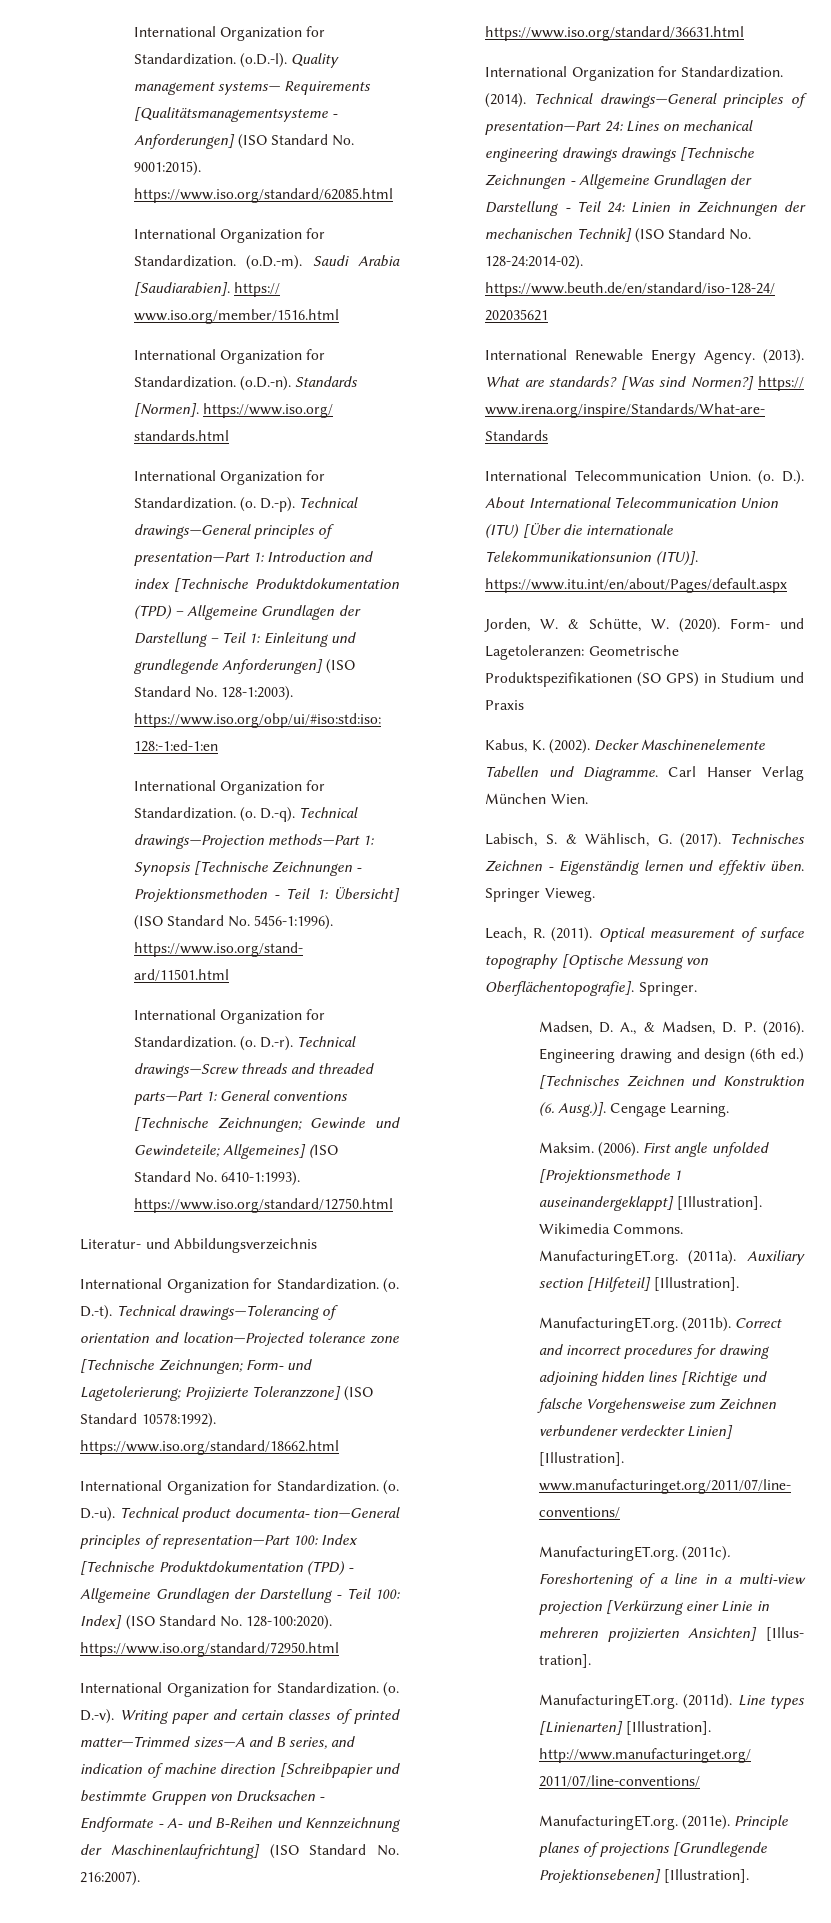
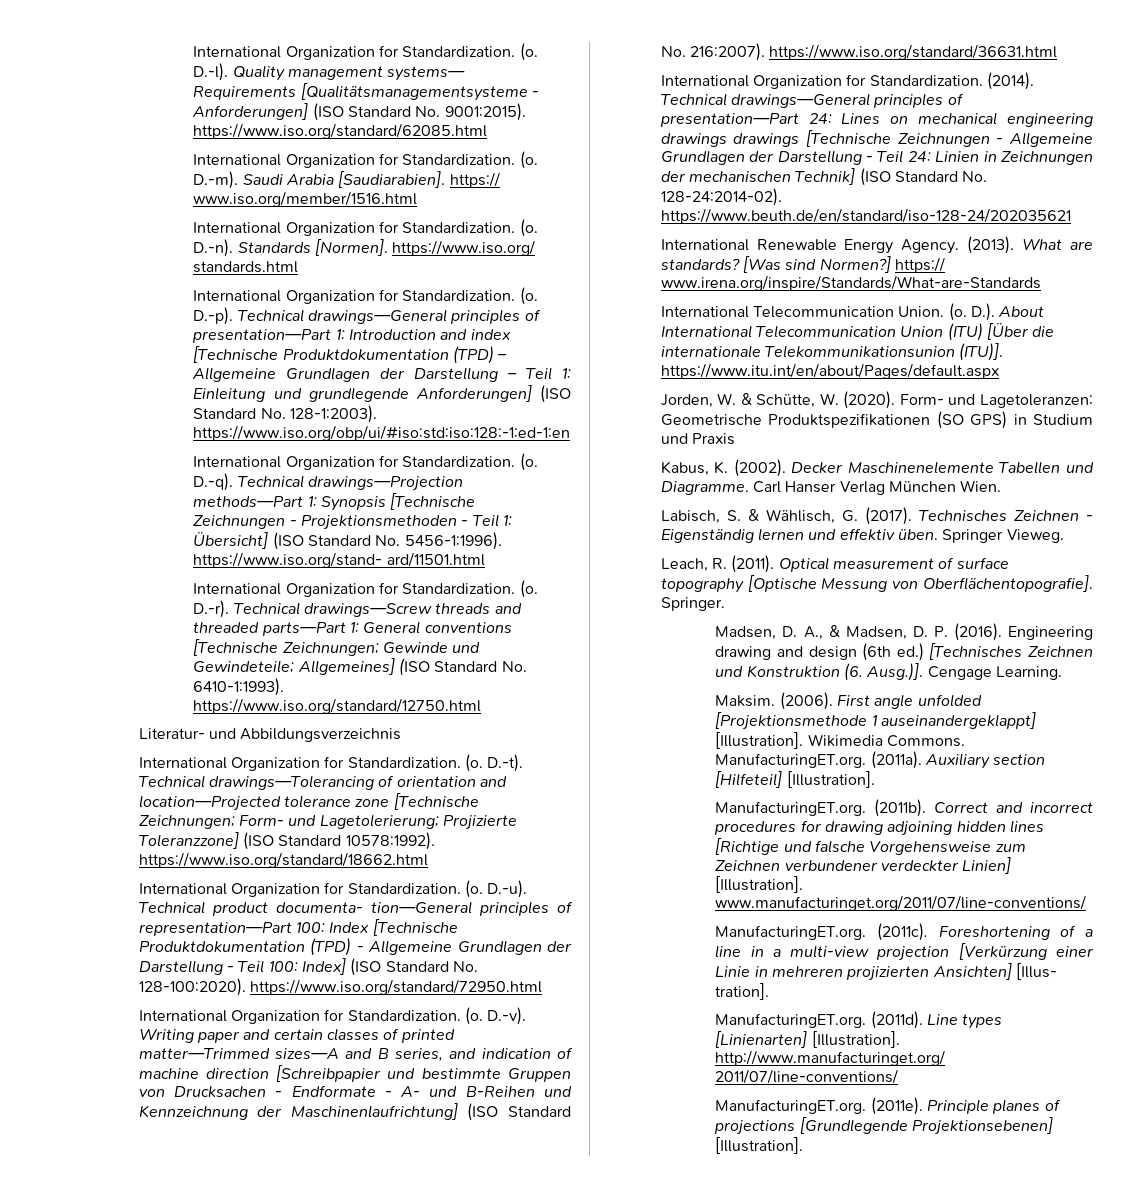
[133,26,326,41] [133,53,288,68] International Organization for Standardization. (o.D.-l). -> [193,43,538,61] [193,63,229,81] International Organization for Standardization. (o. D.-l).
[246,255,303,270] (o.D.-m). -> [519,151,538,169] [193,171,239,189] (o. D.-m).
[240,376,292,391] (o.D.-n). -> [519,219,538,237] [193,239,234,257] (o. D.-n).

